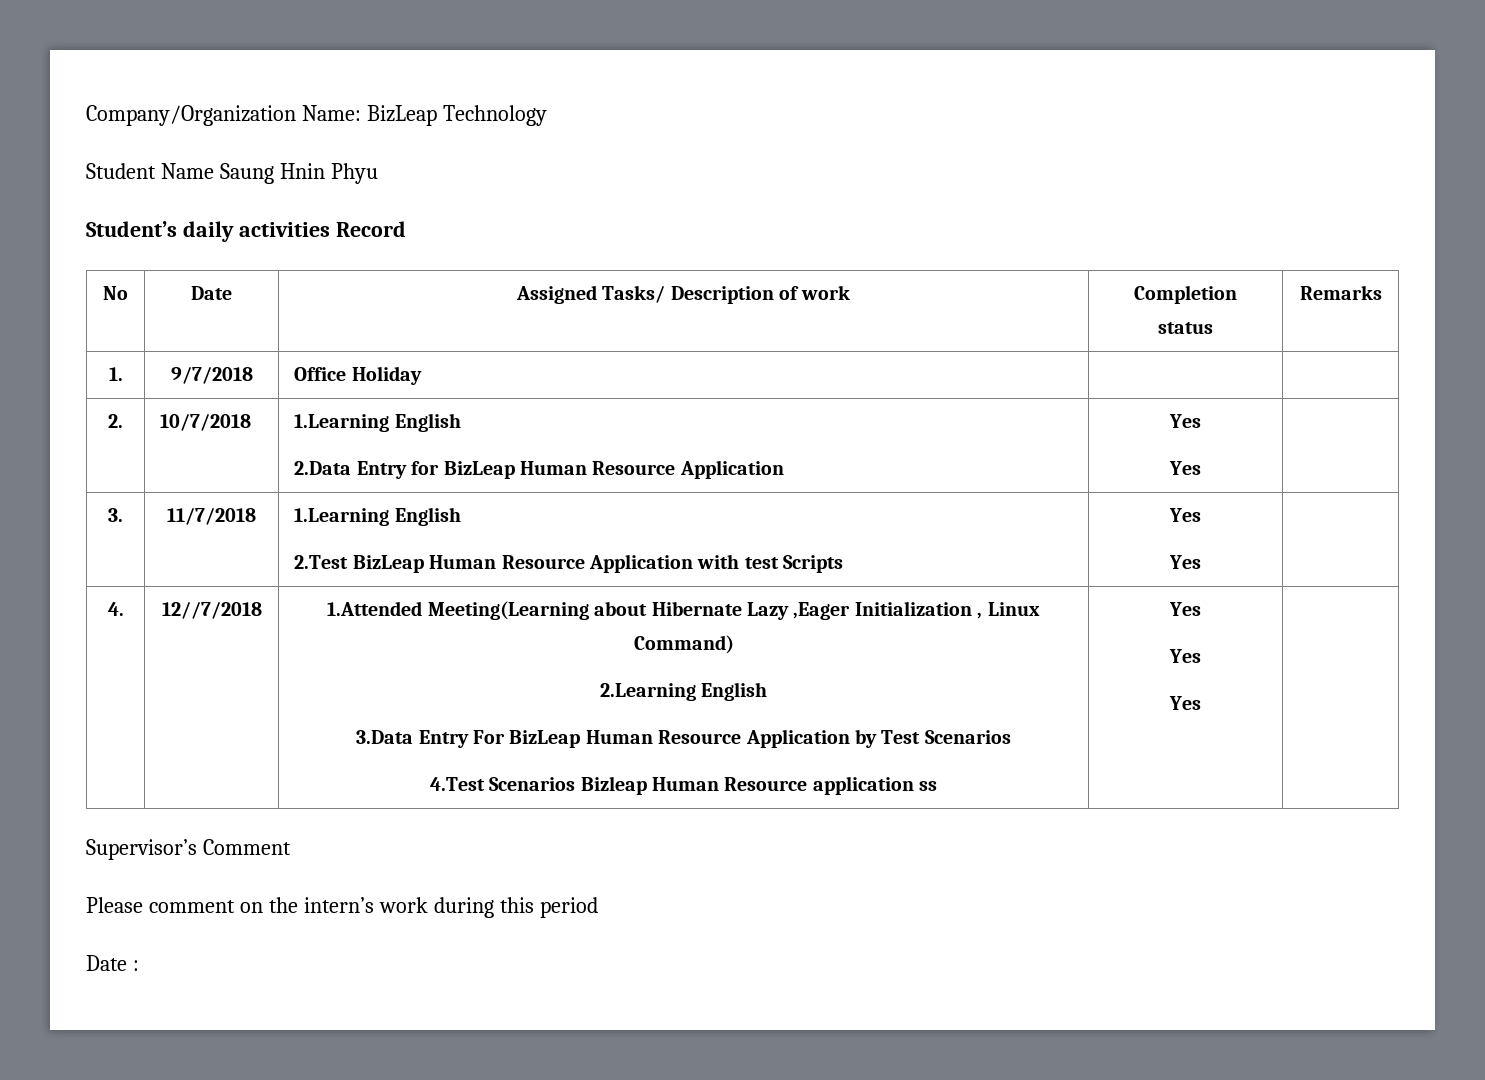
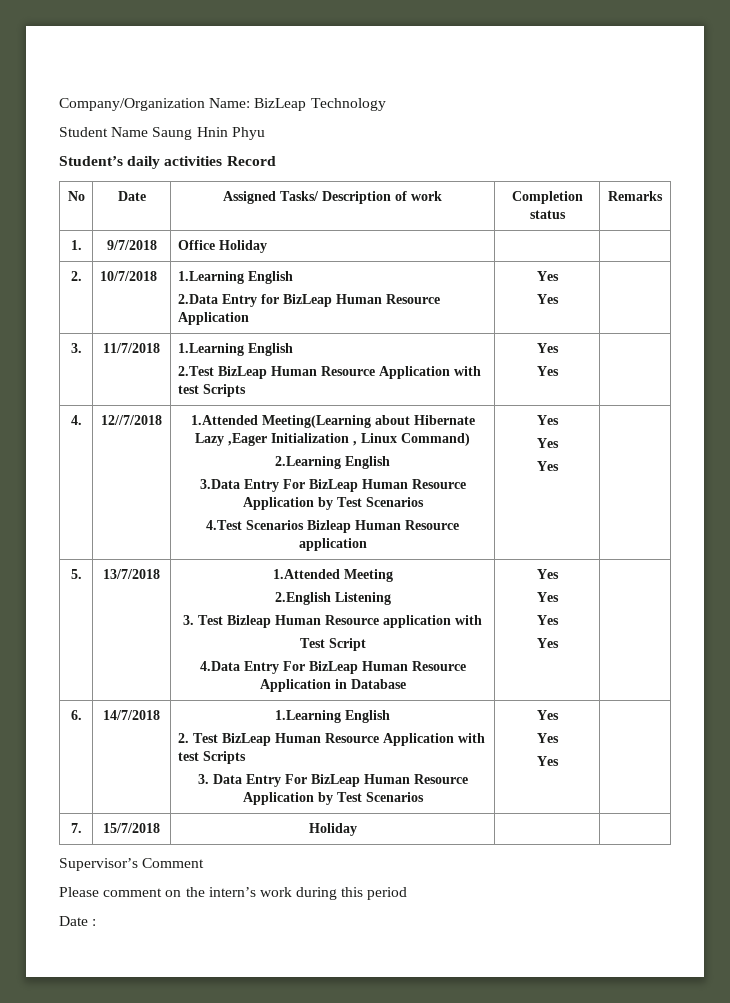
[919,781,938,791] [1169,602,1201,616] [1169,649,1201,663] [1169,696,1201,710] ss | Yes // Yes // Yes | -> [536,415,559,425] [536,438,559,448] [536,461,559,471] [70,569,82,579] [103,569,160,579] [272,569,393,582] [274,592,391,605] [183,615,482,628] [299,638,366,651] [199,661,466,674] [259,679,406,692] [536,569,559,579] [536,592,559,602] [536,615,559,625] [536,638,559,648] [70,710,82,720] [103,710,160,720] [275,710,390,723] [177,733,485,746] [177,751,246,764] [197,774,468,787] [242,792,424,805] [536,710,559,720] [536,733,559,743] [536,756,559,766] [70,823,82,833] [103,823,160,833] [308,823,357,836] | Yes // Yes // Yes | // 5. | 13/7/2018 | 1.Attended Meeting // 2.English Listening // 3. Test Bizleap Human Resource application with // Test Script // 4.Data Entry For BizLeap Human Resource Application in Database | Yes // Yes // Yes // Yes | // 6. | 14/7/2018 | 1.Learning English // 2. Test BizLeap Human Resource Application with test Scripts // 3. Data Entry For BizLeap Human Resource Application by Test Scenarios | Yes // Yes // Yes | // 7. | 15/7/2018 | Holiday | |

